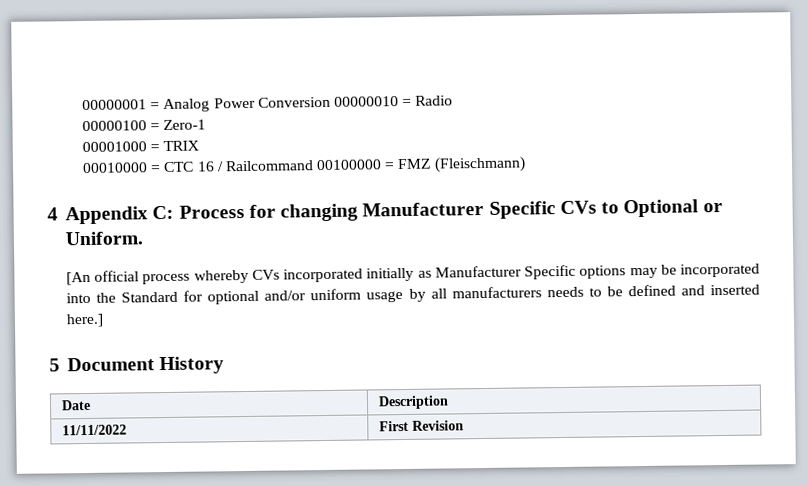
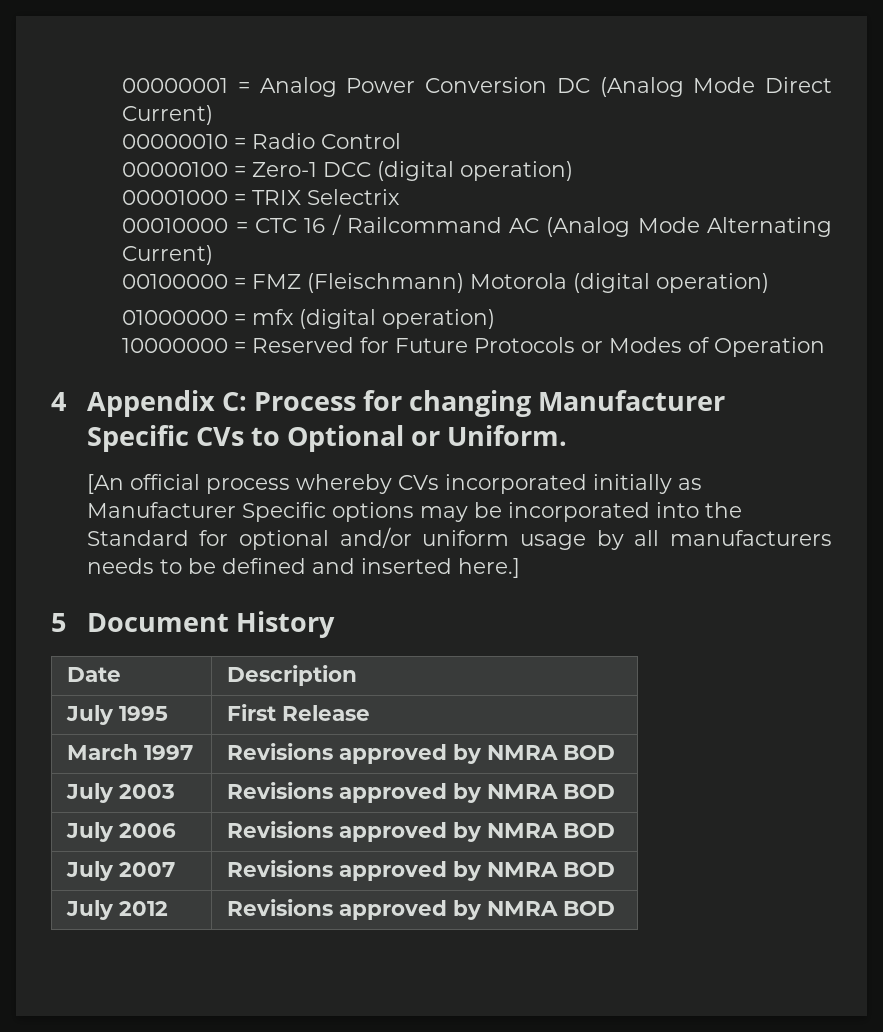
(331, 102) none -> [556,77,833,97] [122,105,214,125] DC (Analog Mode Direct Current) //
(454, 100) none -> [321,133,402,149] Control
(207, 125) none -> [323,161,574,181] DCC (digital operation)
(200, 146) none -> [307,189,401,205] Selectrix
(314, 166) none -> [509,217,833,237] [122,245,214,265] AC (Analog Mode Alternating Current) //
(526, 164) none -> [470,273,770,293] [122,309,496,329] [122,337,826,357] Motorola (digital operation) // 01000000 = mfx (digital operation) // 10000000 = Reserved for Future Protocols or Modes of Operation
[62,424,128,436] 11/11/2022 -> [65,705,168,725] July 1995
[412,420,465,431] Revision -> [281,705,370,721] [66,744,193,760] [226,743,615,764] [65,783,175,803] [226,782,615,803] [65,822,176,842] [226,821,615,842] [65,861,175,881] [226,860,615,881] [65,900,168,920] [226,899,615,920] Release // March 1997 | Revisions approved by NMRA BOD // July 2003 | Revisions approved by NMRA BOD // July 2006 | Revisions approved by NMRA BOD // July 2007 | Revisions approved by NMRA BOD // July 2012 | Revisions approved by NMRA BOD

